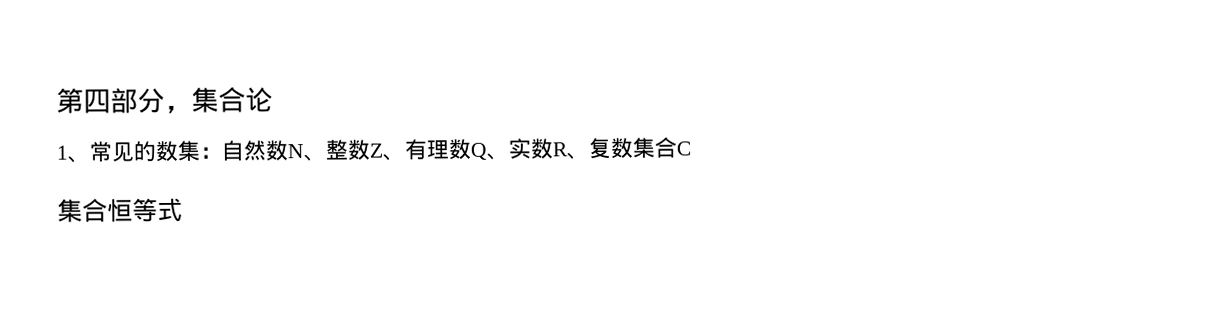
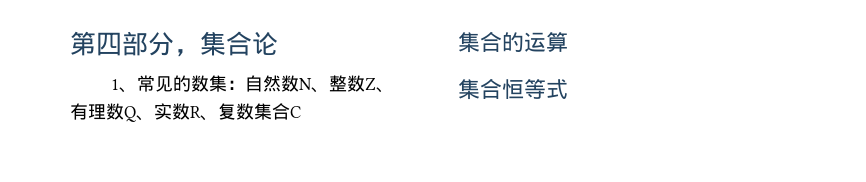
(691, 148) none -> [458,31,568,53] // 集合的运算

